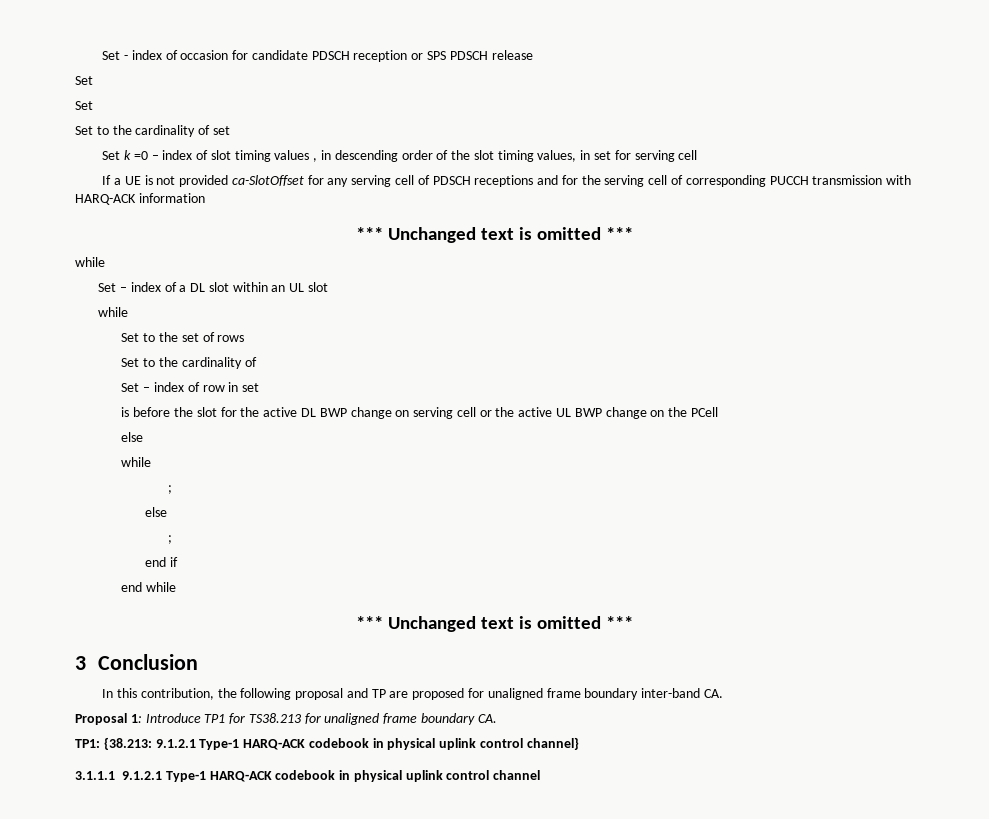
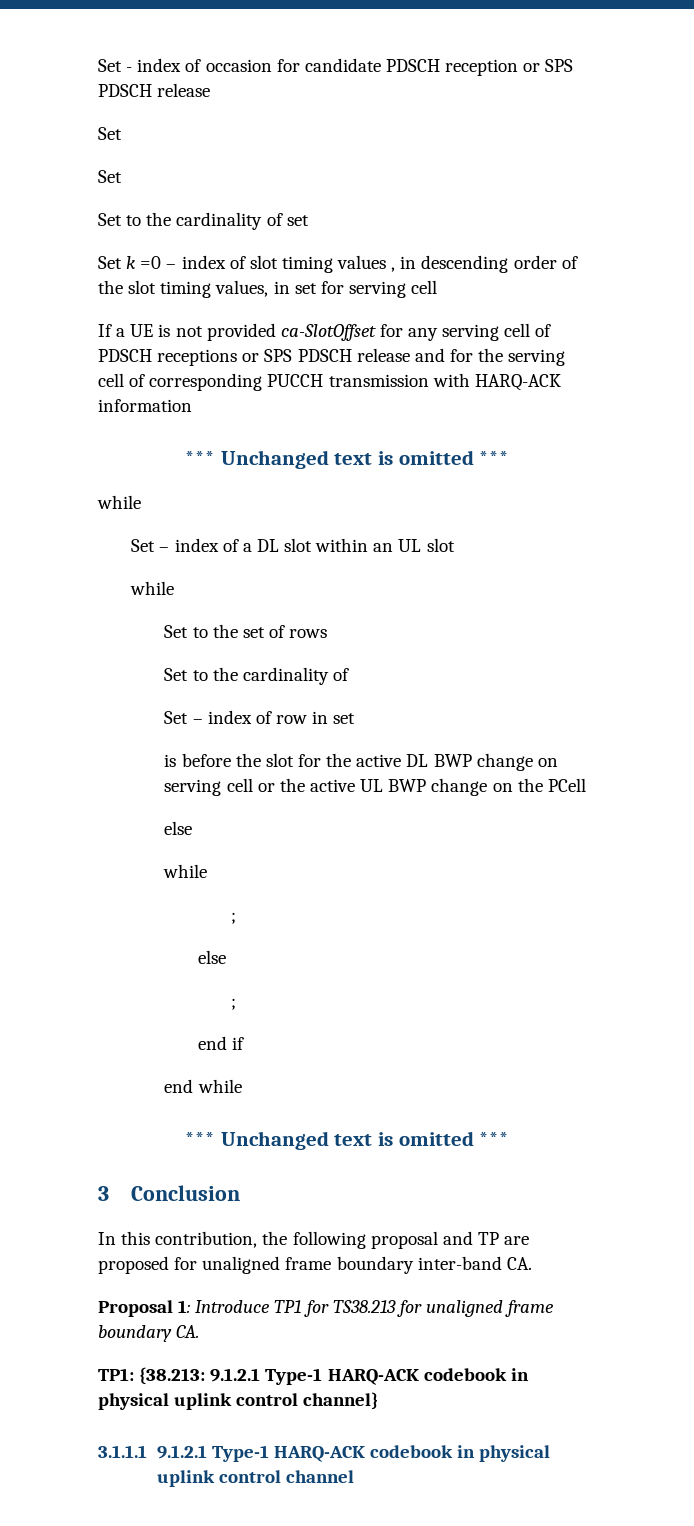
(534, 181) none -> [242,348,410,362] or SPS PDSCH release

